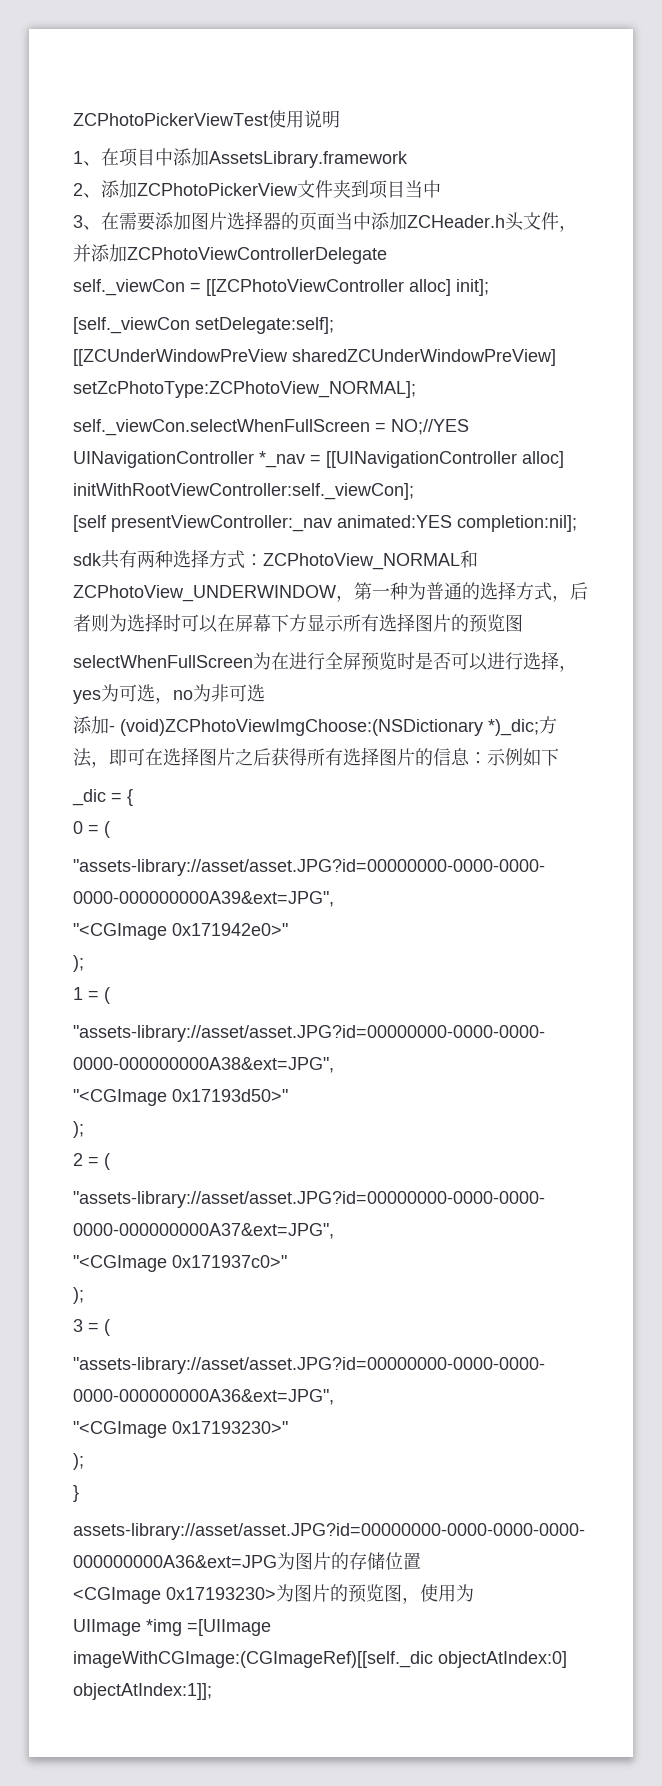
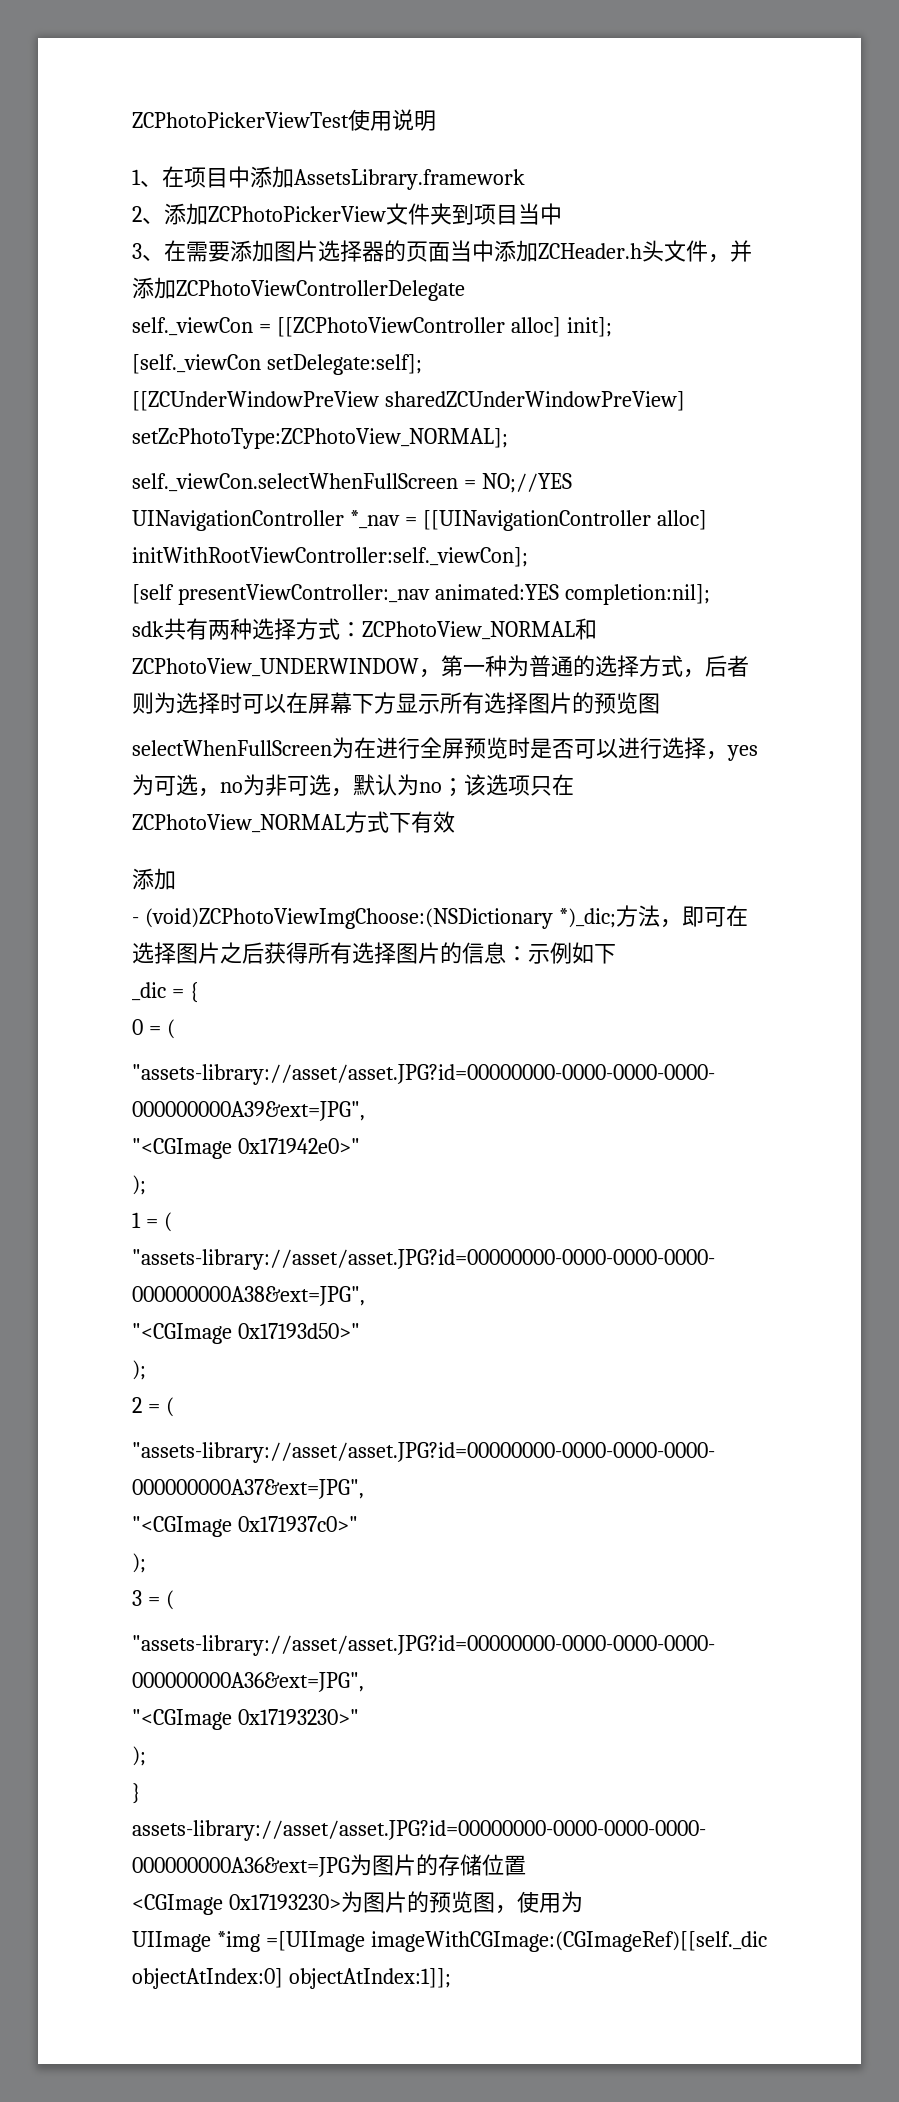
[73,716,109,734] // 添加 -> [331,774,574,797] [132,811,455,833] [132,868,176,890] ，默认为no；该选项只在ZCPhotoView_NORMAL方式下有效 // 添加 //

